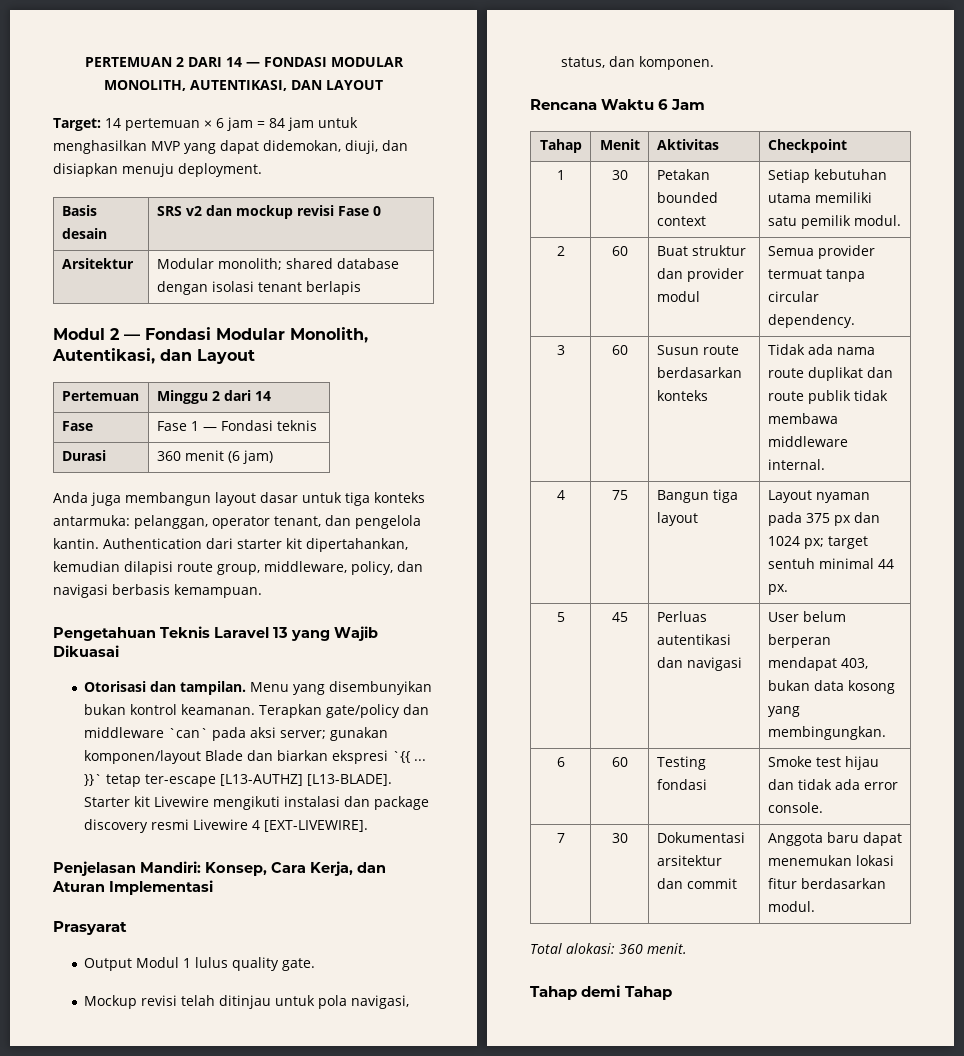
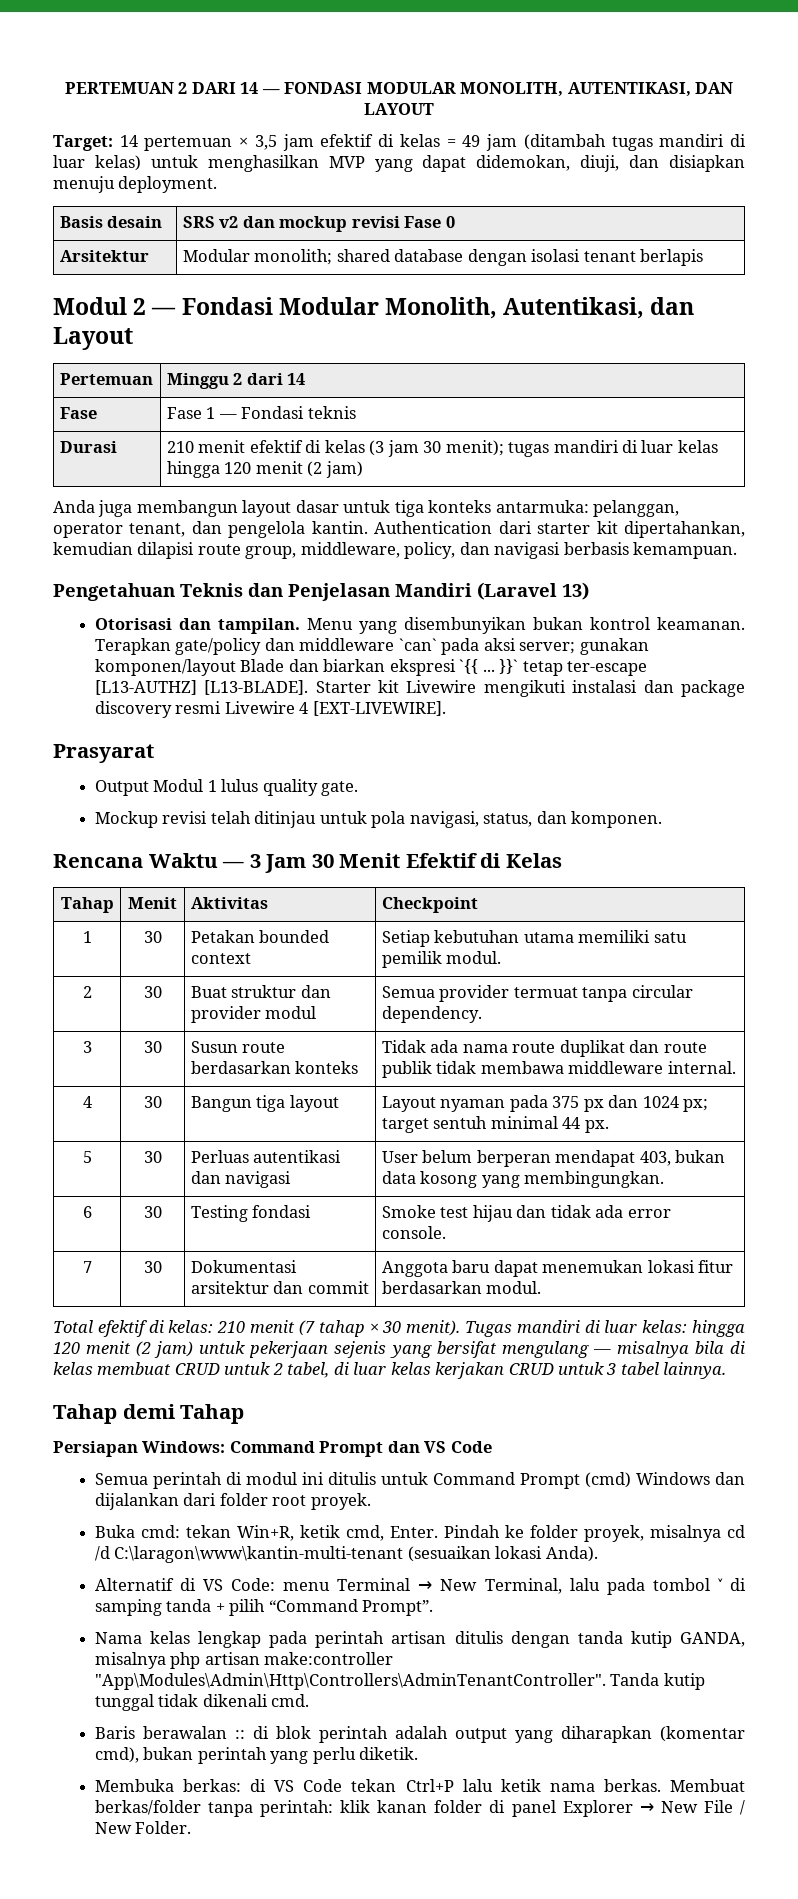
[215,117,314,131] 6 jam = 84 jam -> [254,134,747,151] [53,155,141,171] 3,5 jam efektif di kelas = 49 jam (ditambah tugas mandiri di luar kelas)
[156,450,240,463] 360 menit (6 -> [166,440,718,457] [166,461,323,478] 210 menit efektif di kelas (3 jam 30 menit); tugas mandiri di luar kelas hingga 120 menit (2
[214,626,378,641] [53,645,119,657] Laravel 13 yang Wajib Dikuasai -> [248,582,589,601] dan Penjelasan Mandiri (Laravel 13)
[53,861,386,876] [52,880,213,895] // Penjelasan Mandiri: Konsep, Cara Kerja, dan Aturan Implementasi -> (446, 708) none
[658,99,669,110] 6 -> [222,854,261,868] — 3
(706, 104) none -> [311,853,562,868] 30 Menit Efektif di Kelas
[611,246,628,256] 60 -> [143,986,162,998] 30
[611,345,628,355] 60 -> [143,1041,162,1053] 30
[611,490,628,500] 75 -> [143,1096,162,1108] 30
[611,612,628,622] 45 -> [143,1151,162,1163] 30
[611,757,628,767] 60 -> [143,1206,162,1218] 30
[565,943,687,954] [530,985,673,1000] alokasi: 360 menit. // Tahap demi Tahap -> [97,1320,745,1337] [53,1341,746,1358] [53,1362,727,1379] [53,1404,245,1424] [53,1441,492,1457] [94,1472,746,1489] [94,1493,371,1510] [94,1525,745,1542] [94,1546,598,1563] [94,1578,747,1595] [94,1599,434,1616] [94,1631,745,1648] [94,1652,394,1669] [94,1673,705,1690] [94,1694,310,1711] [94,1726,745,1743] [94,1747,419,1764] [94,1779,745,1792] [94,1800,746,1817] [94,1821,192,1834] efektif di kelas: 210 menit (7 tahap × 30 menit). Tugas mandiri di luar kelas: hingga 120 menit (2 jam) untuk pekerjaan sejenis yang bersifat mengulang — misalnya bila di kelas membuat CRUD untuk 2 tabel, di luar kelas kerjakan CRUD untuk 3 tabel lainnya. // Tahap demi Tahap // Persiapan Windows: Command Prompt dan VS Code // Semua perintah di modul ini ditulis untuk Command Prompt (cmd) Windows dan dijalankan dari folder root proyek. // Buka cmd: tekan Win+R, ketik cmd, Enter. Pindah ke folder proyek, misalnya cd /d C:\laragon\www\kantin-multi-tenant (sesuaikan lokasi Anda). // Alternatif di VS Code: menu Terminal → New Terminal, lalu pada tombol ˅ di samping tanda + pilih “Command Prompt”. // Nama kelas lengkap pada perintah artisan ditulis dengan tanda kutip GANDA, misalnya php artisan make:controller "App\Modules\Admin\Http\Controllers\AdminTenantController". Tanda kutip tunggal tidak dikenali cmd. // Baris berawalan :: di blok perintah adalah output yang diharapkan (komentar cmd), bukan perintah yang perlu diketik. // Membuka berkas: di VS Code tekan Ctrl+P lalu ketik nama berkas. Membuat berkas/folder tanpa perintah: klik kanan folder di panel Explorer → New File / New Folder.

